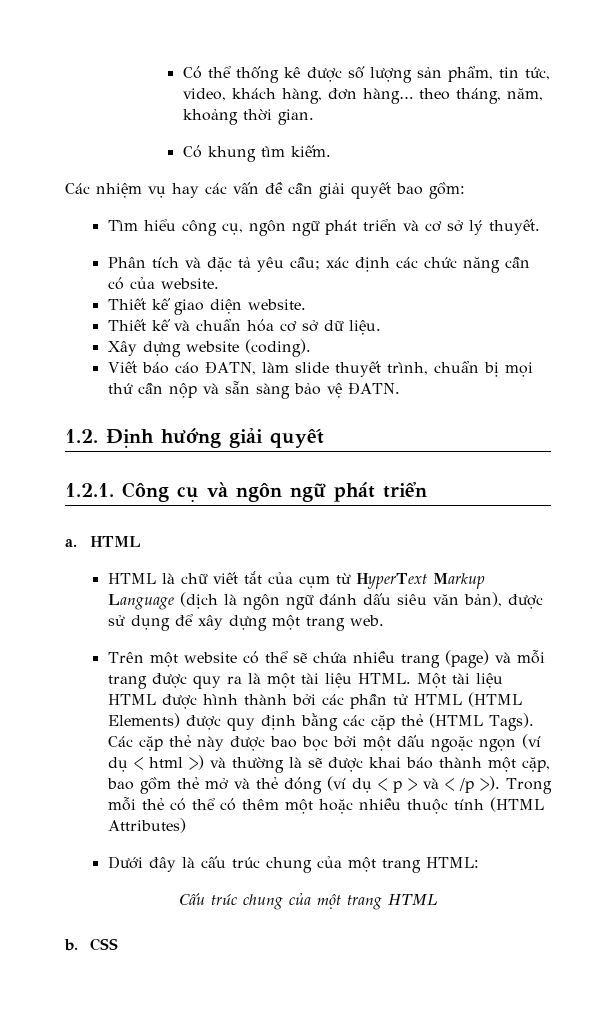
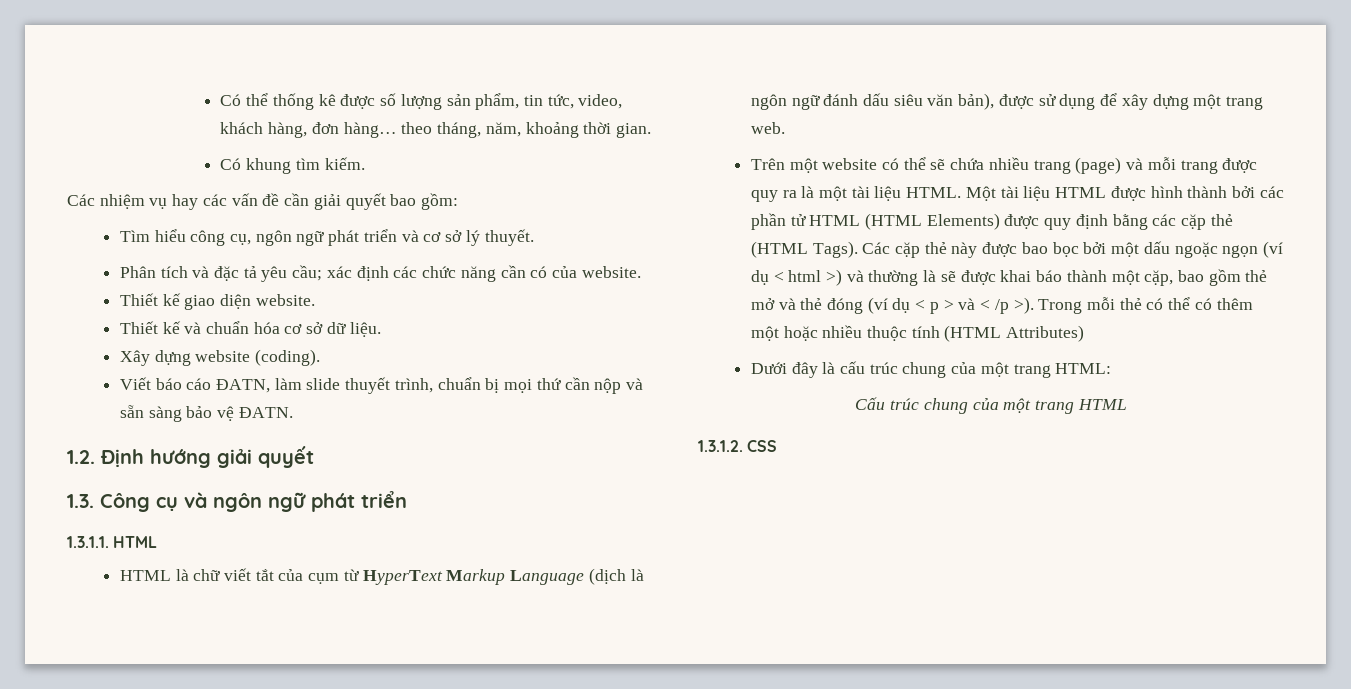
[65,483,114,497] 1.2.1. -> [67,494,94,508] 1.3.
[65,539,77,547] a. -> [67,536,109,548] 1.3.1.1.
[64,939,78,951] b. -> [698,440,743,452] 1.3.1.2.

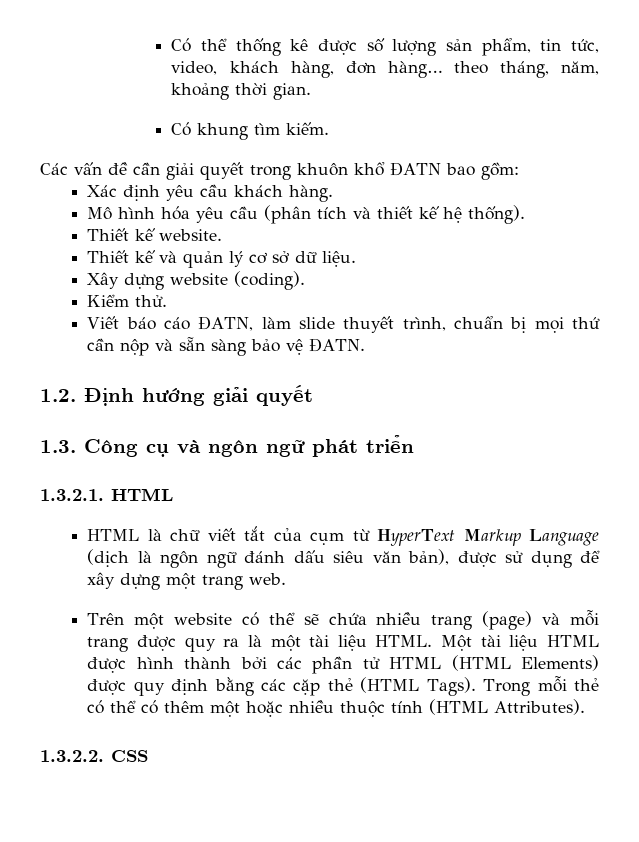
[99,194,227,210] nhiệm vụ hay các -> (68, 169) none
[390,193,458,210] [119,229,534,246] [119,265,641,282] [119,293,251,310] bao gồm: // Tìm hiểu công cụ, ngôn ngữ phát triển và cơ sở lý thuyết. // Phân tích và đặc tả yêu cầu; xác định các chức năng cần có của website. // Thiết kế giao diện -> [250,162,519,180] [87,184,334,202] [87,205,526,224] [87,228,156,241] trong khuôn khổ ĐATN bao gồm: // Xác định yêu cầu khách hàng. // Mô hình hóa yêu cầu (phân tích và thiết kế hệ thống). // Thiết kế
[205,321,280,334] chuẩn hóa -> [183,251,245,268] quản lý
(320, 357) none -> [87,294,168,307] // Kiểm thử.
[67,536,109,548] 1.3.1.1. -> [40,489,104,501] 1.3.2.1.
[862,241,1283,258] [750,269,1268,286] [750,297,1034,314] Các cặp thẻ này được bao bọc bởi một dấu ngoặc ngọn (ví dụ < html >) và thường là sẽ được khai báo thành một cặp, bao gồm thẻ mở và thẻ đóng (ví dụ < p > và < /p >). -> (476, 686) none
[1006,325,1085,342] [750,361,1112,378] [855,397,1127,414] [698,440,743,452] Attributes) // Dưới đây là cấu trúc chung của một trang HTML: // Cấu trúc chung của một trang HTML // 1.3.1.2. -> [494,699,586,715] [40,750,104,762] Attributes). // 1.3.2.2.

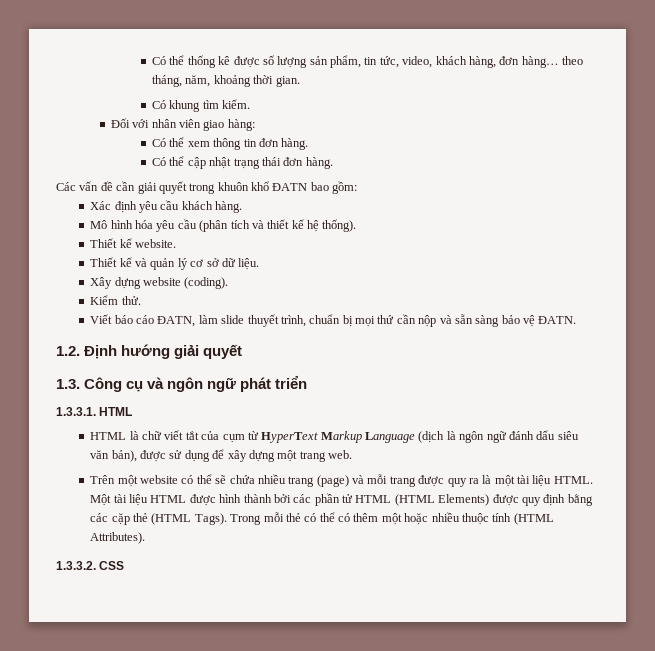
(330, 128) none -> [110,118,255,131] [152,137,309,150] [152,156,333,169] // Đối với nhân viên giao hàng: // Có thể xem thông tin đơn hàng. // Có thể cập nhật trạng thái đơn hàng.
[40,489,104,501] 1.3.2.1. -> [56,407,96,416] 1.3.3.1.
[40,750,104,762] 1.3.2.2. -> [56,561,96,570] 1.3.3.2.

